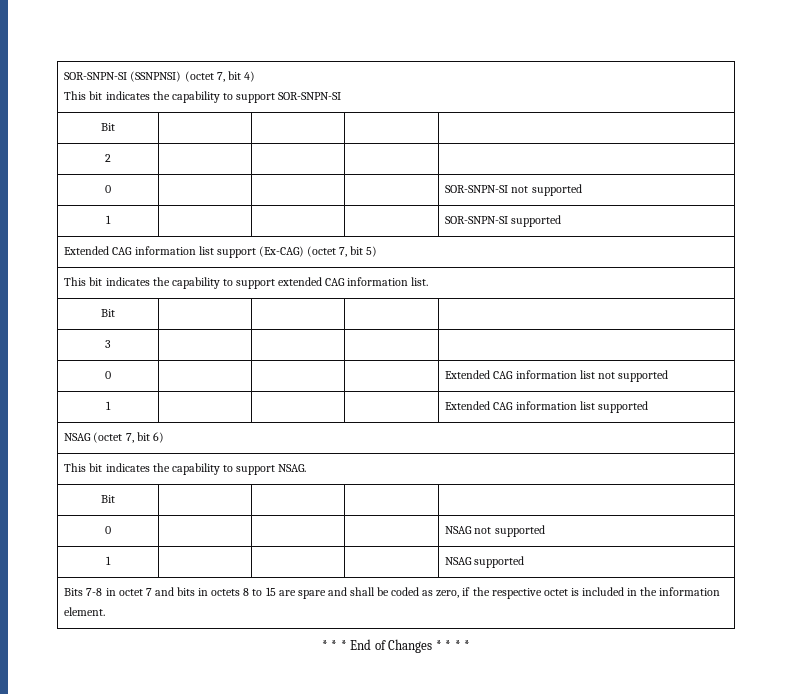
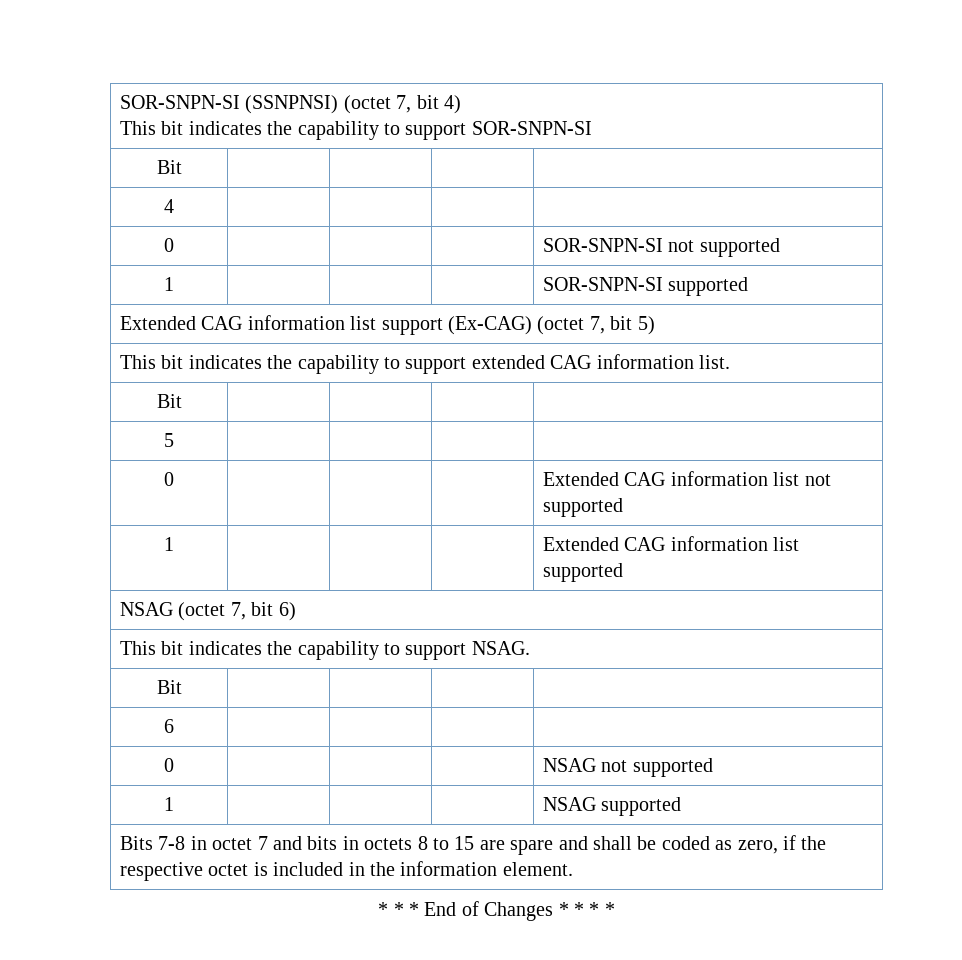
[105,154,111,162] 2 -> [164,199,174,213] 4
[105,340,111,348] 3 -> [164,433,174,447] 5
(115, 499) none -> [164,719,174,733] // 6 | | | |

